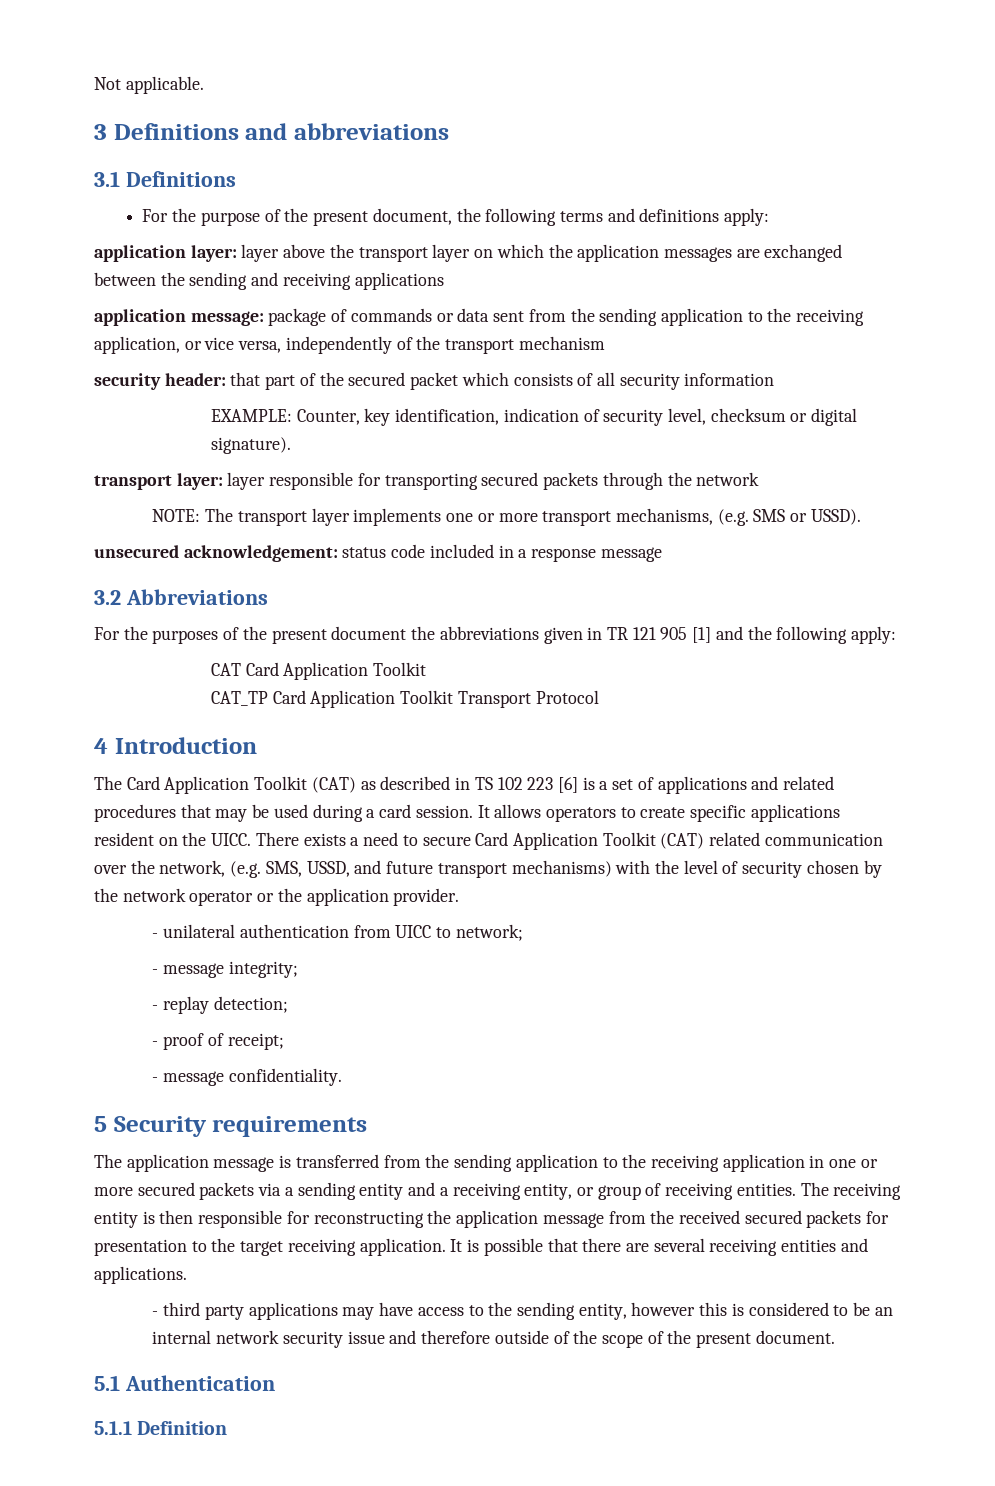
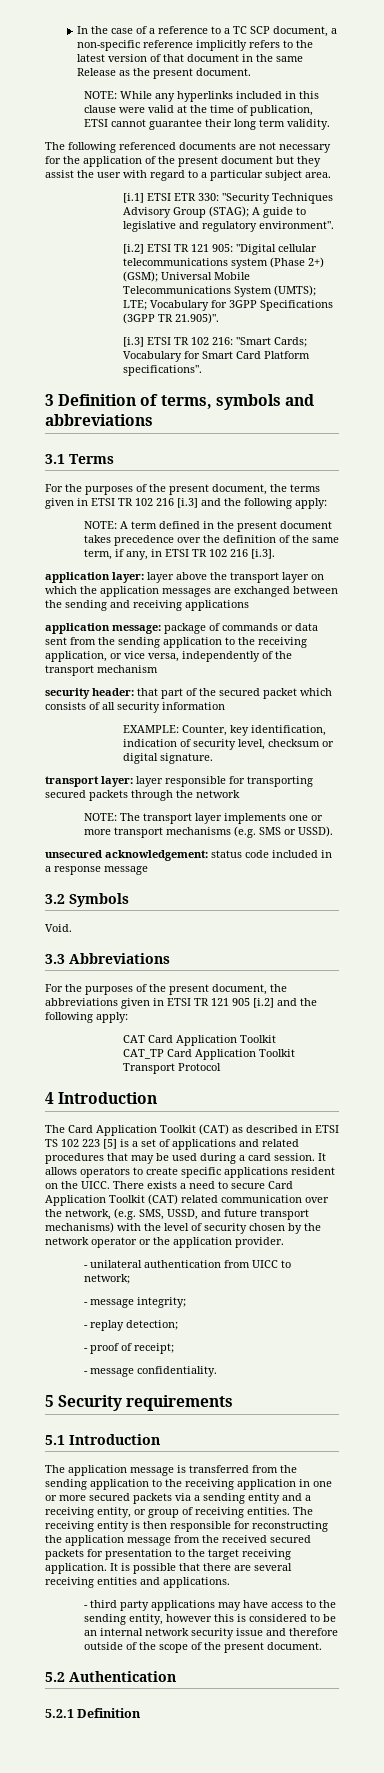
[94,76,204,94] [94,123,239,140] Not applicable. // 3 Definitions -> [76,26,337,37] [76,40,313,51] [76,54,303,62] [76,68,251,79] [83,91,319,102] [83,105,313,116] [83,119,330,130] [45,142,331,153] [45,156,321,167] [45,170,331,181] [122,193,333,204] [122,206,306,218] [122,221,334,232] [122,244,317,255] [122,257,324,269] [122,271,250,282] [122,285,316,297] [122,300,333,311] [122,313,219,324] [122,337,307,347] [122,351,310,362] [122,365,202,376] [45,394,281,410] In the case of a reference to a TC SCP document, a non-specific reference implicitly refers to the latest version of that document in the same Release as the present document. // NOTE: While any hyperlinks included in this clause were valid at the time of publication, ETSI cannot guarantee their long term validity. // The following referenced documents are not necessary for the application of the present document but they assist the user with regard to a particular subject area. // [i.1] ETSI ETR 330: "Security Techniques Advisory Group (STAG); A guide to legislative and regulatory environment". // [i.2] ETSI TR 121 905: "Digital cellular telecommunications system (Phase 2+) (GSM); Universal Mobile Telecommunications System (UMTS); LTE; Vocabulary for 3GPP Specifications (3GPP TR 21.905)". // [i.3] ETSI TR 102 216: "Smart Cards; Vocabulary for Smart Card Platform specifications". // 3 Definition of terms, symbols
[125,171,236,187] [142,208,770,226] Definitions // For the purpose of the present document, the following terms and definitions apply: -> [69,454,114,464] [45,484,320,495] [45,498,327,509] [83,521,332,532] [83,535,339,546] [83,549,275,560] Terms // For the purposes of the present document, the terms given in ETSI TR 102 216 [i.3] and the following apply: // NOTE: A term defined in the present document takes precedence over the definition of the same term, if any, in ETSI TR 102 216 [i.3].
[210,437,291,454] signature). -> [159,753,213,764] signature.
[615,508,713,525] mechanisms, -> [165,827,231,835] mechanisms
(121, 597) none -> [69,893,129,907] [45,924,72,932] [45,954,65,964] Symbols // Void. // 3.3
[331,626,407,640] document -> [212,984,267,995] document,
(603, 633) none -> [167,998,191,1006] ETSI
[692,627,712,643] [1] -> [253,998,274,1008] [i.2]
(471, 783) none -> [315,1125,339,1133] ETSI
[557,777,578,793] [6] -> [103,1139,117,1149] [5]
(368, 1126) none -> [45,1434,160,1445] // 5.1 Introduction
[94,1375,120,1391] 5.1 -> [45,1672,65,1682] 5.2
[94,1421,132,1435] 5.1.1 -> [45,1709,74,1718] 5.2.1

